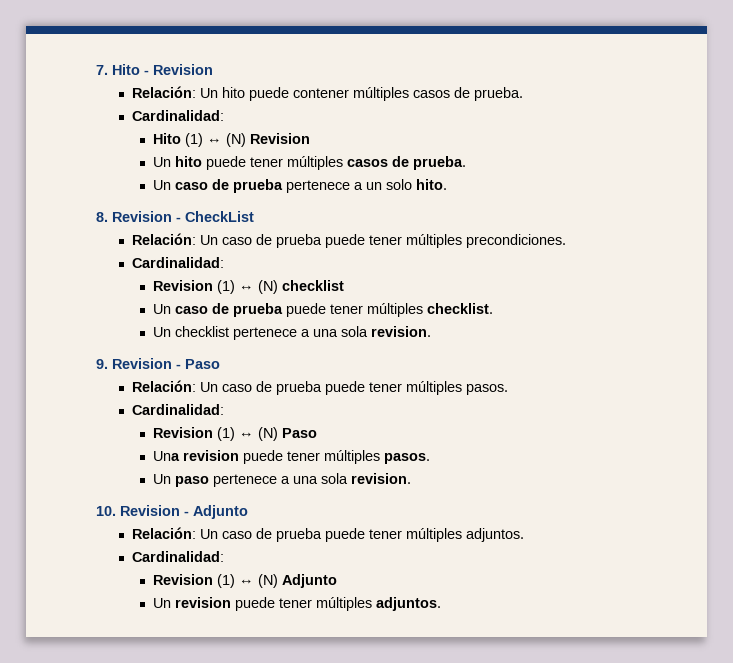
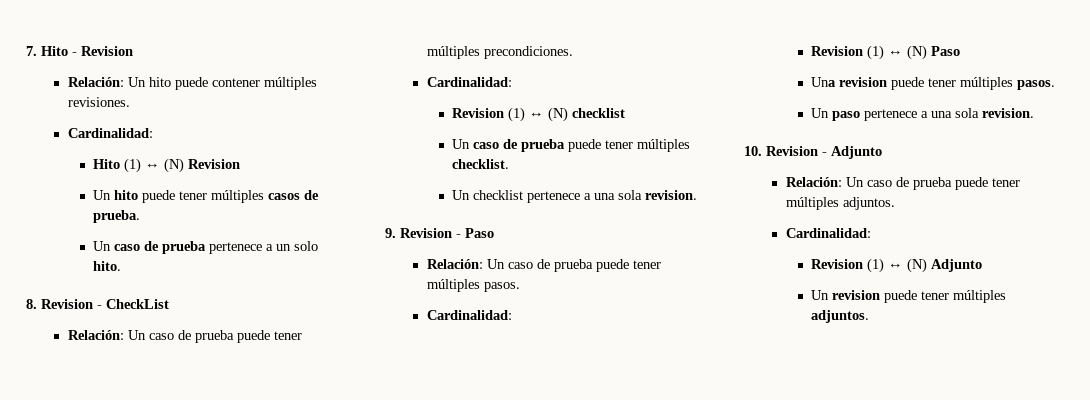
[413,87,524,101] casos de prueba. -> [67,97,130,107] revisiones.

